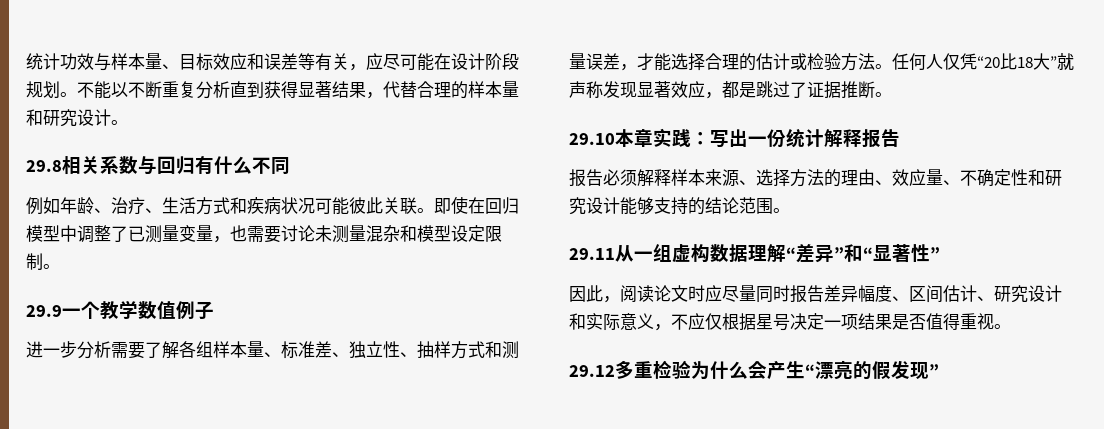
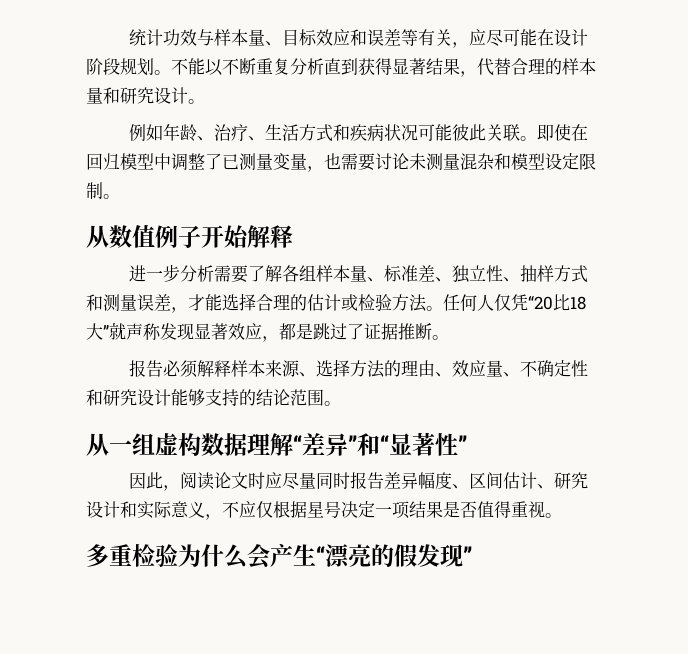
[26,156,290,175] // 29.8相关系数与回归有什么不同 -> (205, 101) none
[26,300,138,319] 29.9一个教学 -> [86,225,109,248] 从
(214, 310) none -> [201,225,293,248] 开始解释
[569,128,900,148] // 29.10本章实践：写出一份统计解释报告 -> (449, 337) none
[569,248,615,260] 29.11 -> (341, 403) none
[569,365,615,377] 29.12 -> (562, 515) none

